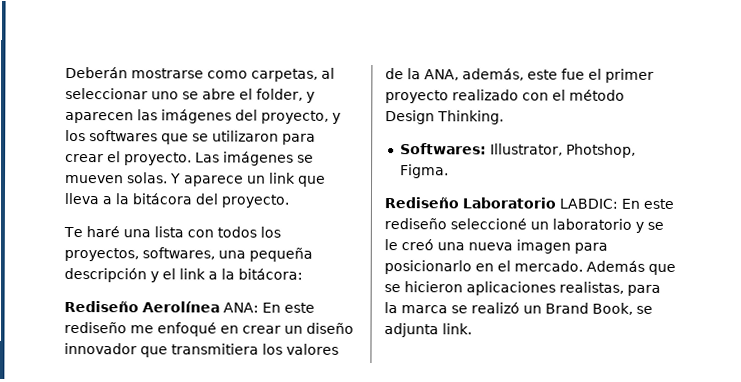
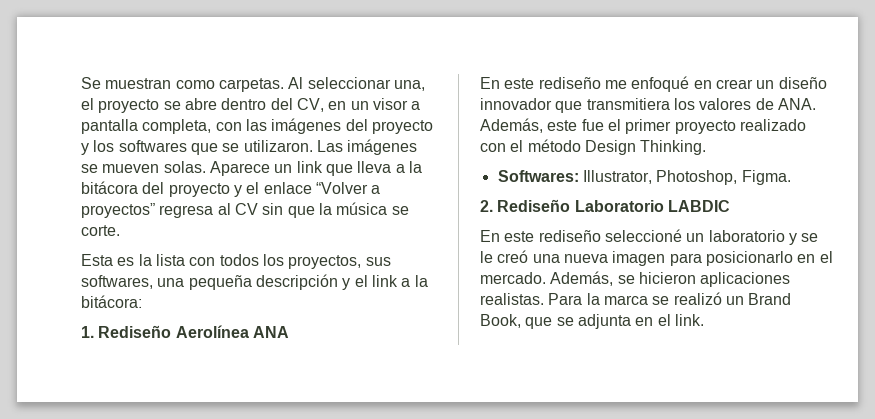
[65,66,335,82] [65,87,315,103] [65,111,134,124] Deberán mostrarse como carpetas, al seleccionar uno se abre el folder, y aparecen -> [81,77,425,92] [81,98,421,113] [81,119,242,134] Se muestran como carpetas. Al seleccionar una, el proyecto se abre dentro del CV, en un visor a pantalla completa, con
[261,110,329,124] proyecto, -> [371,120,433,134] proyecto
[212,130,316,145] [65,151,192,166] utilizaron para crear el proyecto. -> [243,140,313,152] utilizaron.
[170,173,244,187] Y aparece -> [209,161,270,176] Aparece
[221,194,289,208] [63,226,151,238] proyecto. // Te haré una -> [168,182,381,197] [81,202,409,218] [81,225,120,236] [81,254,152,266] proyecto y el enlace “Volver a proyectos” regresa al CV sin que la música se corte. // Esta es la
(139, 254) none -> [365,257,391,266] sus
(303, 274) none -> [81,326,94,338] 1.
[223,302,259,313] ANA: -> [252,326,289,338] ANA //
[407,68,524,81] la ANA, además, -> [777,98,816,110] [480,118,543,133] ANA. Además,
[565,143,636,158] Photshop, -> [656,170,738,185] Photoshop,
(449, 171) none -> [480,200,493,212] 2.
[559,198,618,209] LABDIC: -> [667,200,730,212] LABDIC //
[586,260,676,276] Además que -> [550,271,614,286] Además,
[559,281,661,296] realistas, para -> [480,293,583,305] realistas. Para
(633, 308) none -> [525,317,553,329] que
(439, 330) none -> [635,314,671,326] en el

